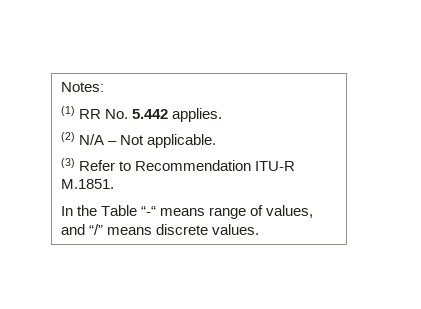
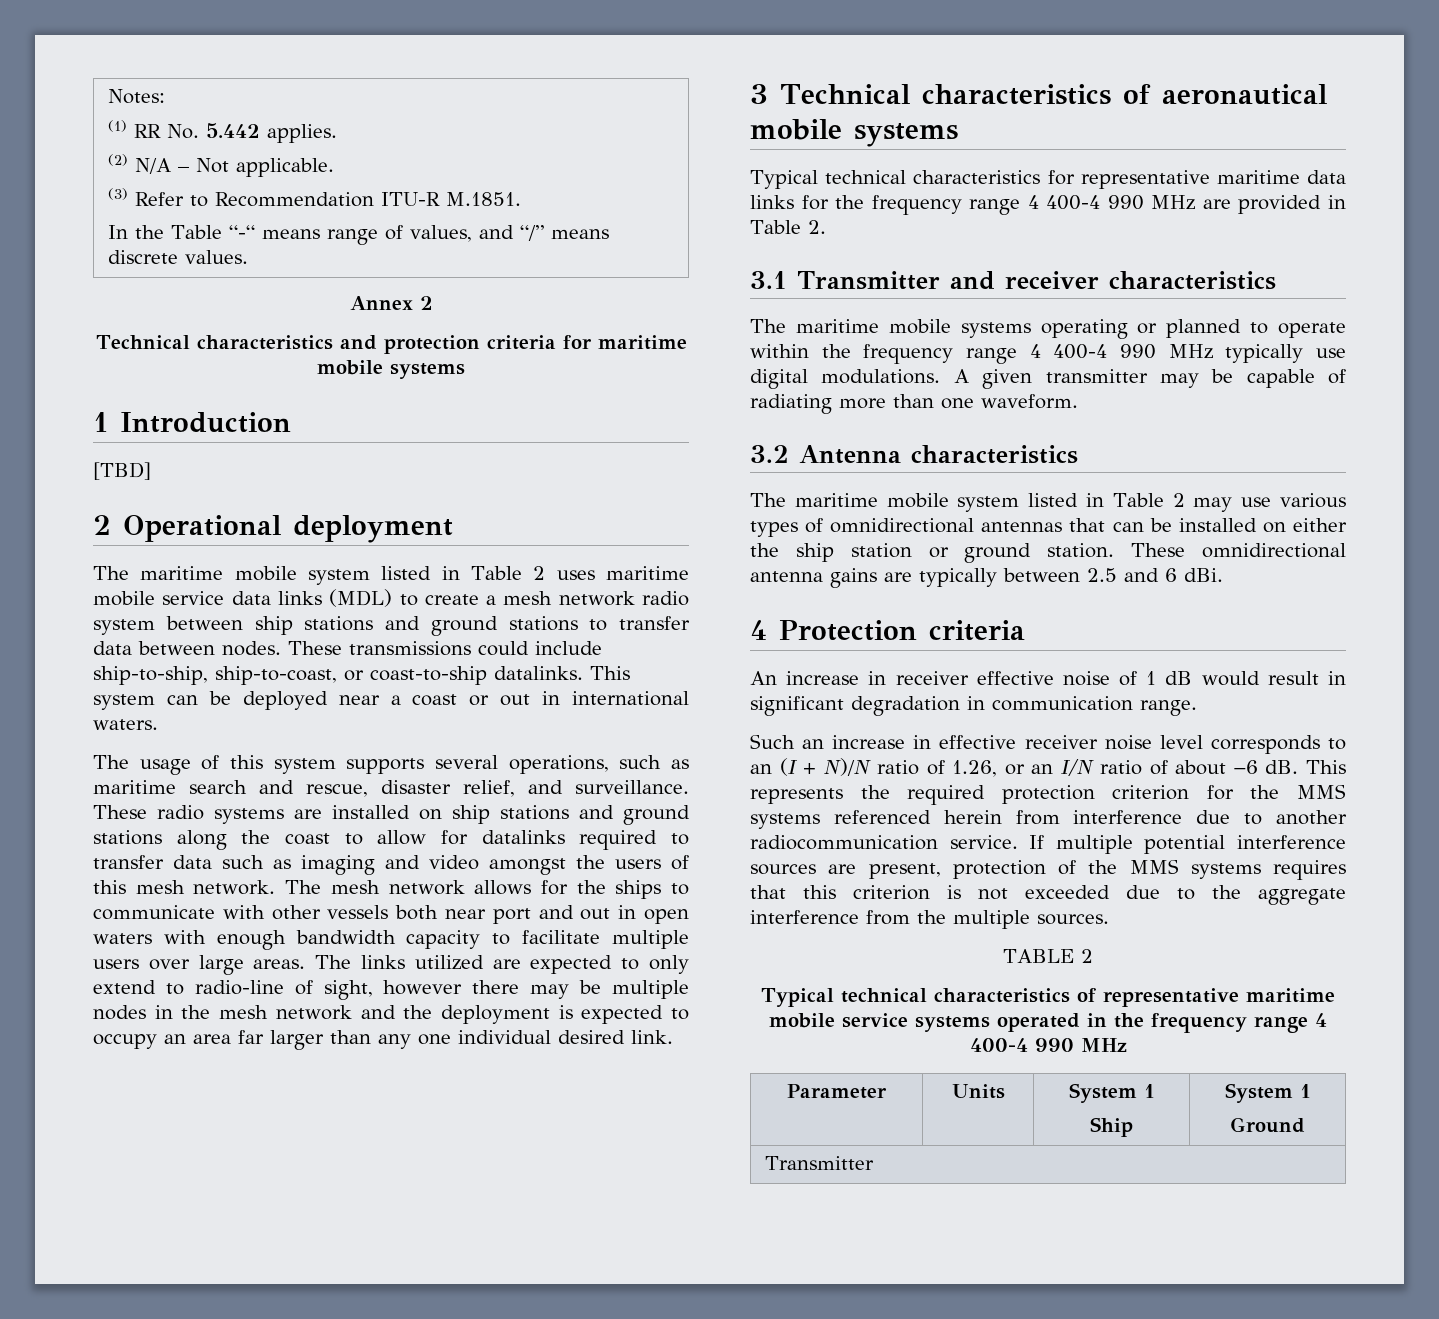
(260, 229) none -> [349,296,433,310] [95,335,687,354] [317,360,465,379] [93,412,291,433] [93,462,151,480] [93,515,453,543] [93,566,690,585] [93,589,689,607] [93,616,690,636] [93,641,602,656] [93,666,630,685] [93,691,689,710] [93,719,158,730] [93,755,689,775] [93,780,689,797] [93,805,690,825] [93,830,689,850] [93,855,689,875] [93,880,689,899] [93,905,689,924] [93,930,689,950] [93,955,689,975] [93,980,690,1000] [93,1005,689,1024] [93,1030,673,1050] [750,84,1327,105] [750,119,958,147] [750,170,1346,189] [750,195,1346,215] [750,220,826,234] [750,271,1276,290] [750,319,1346,339] [750,344,1346,364] [750,369,1346,389] [750,394,1078,414] [750,445,1078,464] [750,493,1346,512] [750,518,1347,537] [750,543,1346,563] [750,568,1223,588] [750,620,1025,641] [750,671,1346,686] [750,696,1197,716] [750,734,1346,754] [750,758,1346,777] [750,784,1346,805] [750,810,1347,829] [750,835,1346,854] [750,859,1346,880] [750,885,1346,905] [750,910,1109,929] [1003,949,1093,963] [761,988,1335,1007] [769,1013,1327,1033] [969,1038,1127,1052] [787,1084,888,1099] [951,1084,1005,1099] [1068,1083,1155,1103] [1090,1117,1133,1137] [1224,1083,1311,1103] [1230,1117,1305,1133] [764,1156,874,1170] // Annex 2 // Technical characteristics and protection criteria for maritime mobile systems // 1 Introduction // [TBD] // 2 Operational deployment // The maritime mobile system listed in Table 2 uses maritime mobile service data links (MDL) to create a mesh network radio system between ship stations and ground stations to transfer data between nodes. These transmissions could include ship-to-ship, ship-to-coast, or coast-to-ship datalinks. This system can be deployed near a coast or out in international waters. // The usage of this system supports several operations, such as maritime search and rescue, disaster relief, and surveillance. These radio systems are installed on ship stations and ground stations along the coast to allow for datalinks required to transfer data such as imaging and video amongst the users of this mesh network. The mesh network allows for the ships to communicate with other vessels both near port and out in open waters with enough bandwidth capacity to facilitate multiple users over large areas. The links utilized are expected to only extend to radio-line of sight, however there may be multiple nodes in the mesh network and the deployment is expected to occupy an area far larger than any one individual desired link. // 3 Technical characteristics of aeronautical mobile systems // Typical technical characteristics for representative maritime data links for the frequency range 4 400-4 990 MHz are provided in Table 2. // 3.1 Transmitter and receiver characteristics // The maritime mobile systems operating or planned to operate within the frequency range 4 400-4 990 MHz typically use digital modulations. A given transmitter may be capable of radiating more than one waveform. // 3.2 Antenna characteristics // The maritime mobile system listed in Table 2 may use various types of omnidirectional antennas that can be installed on either the ship station or ground station. These omnidirectional antenna gains are typically between 2.5 and 6 dBi. // 4 Protection criteria // An increase in receiver effective noise of 1 dB would result in significant degradation in communication range. // Such an increase in effective receiver noise level corresponds to an (I + N)/N ratio of 1.26, or an I/N ratio of about −6 dB. This represents the required protection criterion for the MMS systems referenced herein from interference due to another radiocommunication service. If multiple potential interference sources are present, protection of the MMS systems requires that this criterion is not exceeded due to the aggregate interference from the multiple sources. // TABLE 2 // Typical technical characteristics of representative maritime mobile service systems operated in the frequency range 4 400-4 990 MHz // Parameter | Units | System 1 // Ship | System 1 // Ground // Transmitter

